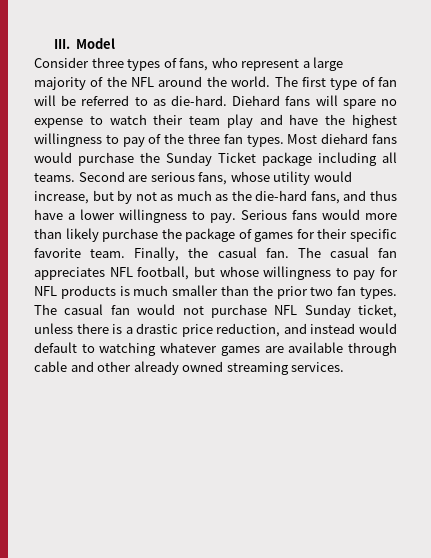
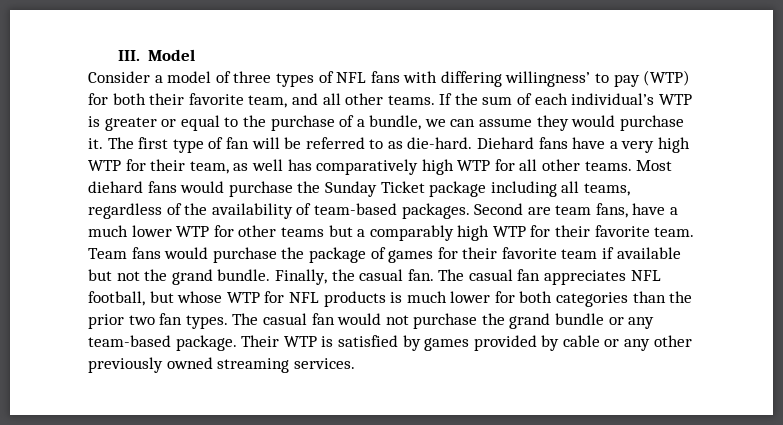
[91,57,344,71] [34,76,271,90] three types of fans, who represent a large majority of the NFL around the world. -> [154,70,691,87] [88,93,692,108] [88,115,684,131] [88,138,103,149] a model of three types of NFL fans with differing willingness’ to pay (WTP) for both their favorite team, and all other teams. If the sum of each individual’s WTP is greater or equal to the purchase of a bundle, we can assume they would purchase it.
[315,95,397,109] [34,114,397,128] [34,133,284,147] will spare no expense to watch their team play and have the highest willingness to pay of the three fan types. -> [572,137,691,153] [88,159,632,175] have a very high WTP for their team, as well has comparatively high WTP for all other teams.
[34,171,352,185] [34,190,397,204] [34,209,397,223] [34,228,99,242] teams. Second are serious fans, whose utility would increase, but by not as much as the die-hard fans, and thus have a lower willingness to pay. Serious fans would more than likely -> [583,183,630,196] [88,203,679,219] [88,225,695,241] [88,247,209,259] teams, regardless of the availability of team-based packages. Second are team fans, have a much lower WTP for other teams but a comparably high WTP for their favorite team. Team fans would
[350,229,397,242] [34,248,126,258] specific favorite team. -> [501,247,681,259] [88,269,271,285] favorite team if available but not the grand bundle.
[263,266,376,280] willingness to pay -> [226,292,260,303] WTP
[172,285,219,296] smaller -> [450,291,629,307] lower for both categories
[274,304,397,318] [34,323,397,337] [34,342,398,356] [34,361,179,375] NFL Sunday ticket, unless there is a drastic price reduction, and instead would default to watching whatever games are available through cable and other already -> [481,313,655,329] [88,335,692,351] [88,357,163,373] the grand bundle or any team-based package. Their WTP is satisfied by games provided by cable or any other previously

